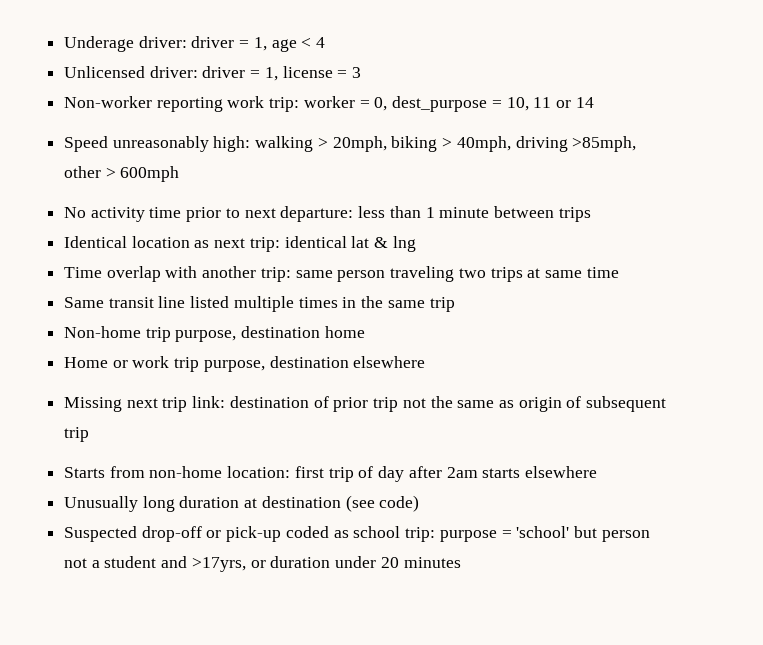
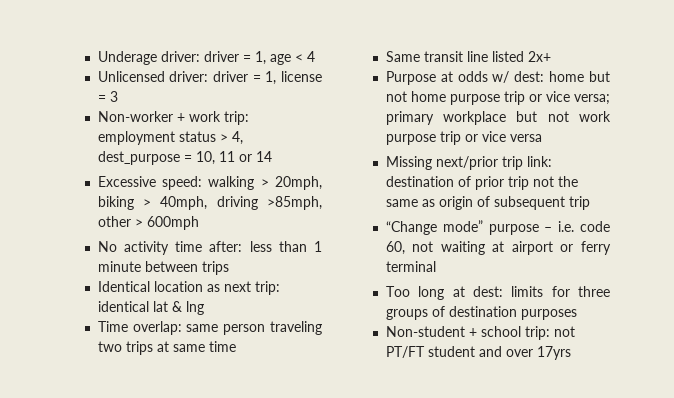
[156,97,223,112] reporting -> [176,113,185,122] +
[303,96,388,111] worker = 0, -> [97,131,243,145] employment status > 4,
[64,136,251,152] Speed unreasonably high: -> [97,176,203,190] Excessive speed:
[186,206,354,222] prior to next departure: -> [209,241,243,252] after:
[106,266,291,282] overlap with another trip: -> [132,321,182,335] overlap:
[233,296,455,312] [64,326,365,342] [64,356,426,372] multiple times in the same trip // Non-home trip purpose, destination home // Home or work trip purpose, destination elsewhere -> [527,51,551,62] [385,71,610,85] [385,91,610,105] [385,111,611,125] [385,131,542,145] 2x+ // Purpose at odds w/ dest: home but not home purpose trip or vice versa; primary workplace but not work purpose trip or vice versa
[126,398,158,408] next -> [435,156,498,170] next/prior
[64,466,598,482] [64,495,420,512] [64,526,650,542] [64,556,461,572] Starts from non-home location: first trip of day after 2am starts elsewhere // Unusually long duration at destination (see code) // Suspected drop-off or pick-up coded as school trip: purpose = 'school' but person not a student and >17yrs, or duration under 20 minutes -> [385,220,610,235] [385,241,611,255] [385,261,436,272] [385,286,610,300] [385,306,577,320] [385,326,575,340] [385,346,571,360] “Change mode” purpose – i.e. code 60, not waiting at airport or ferry terminal // Too long at dest: limits for three groups of destination purposes // Non-student + school trip: not PT/FT student and over 17yrs

